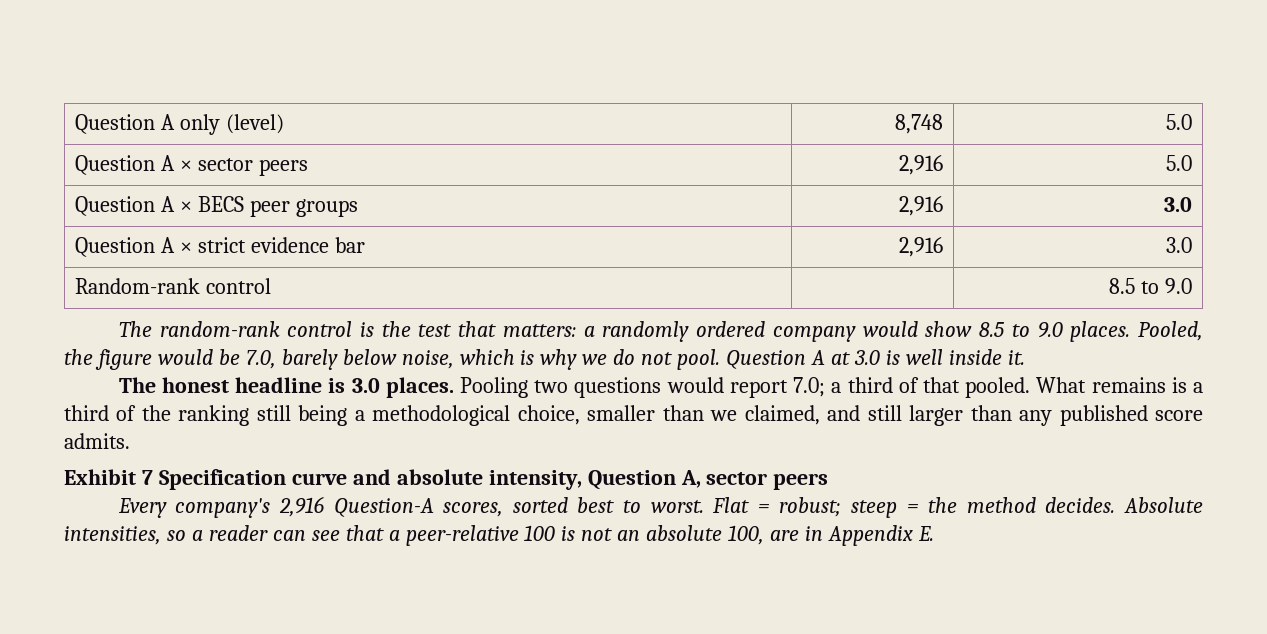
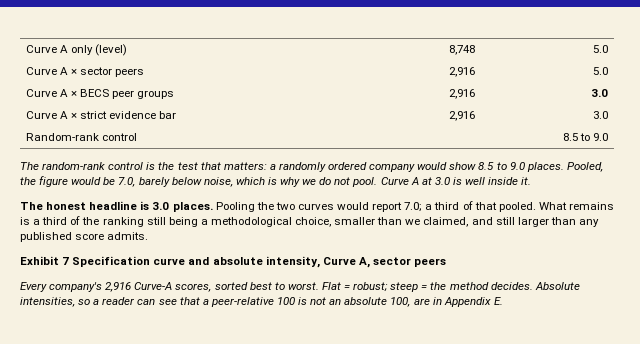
[75,114,156,134] Question -> [25,45,57,53] Curve
[75,155,156,175] Question -> [25,67,57,75] Curve
[75,196,156,216] Question -> [25,89,57,97] Curve
[75,237,156,257] Question -> [25,111,57,119] Curve
[726,350,807,369] Question -> [380,177,409,185] Curve
[534,377,662,398] two questions -> [256,202,334,210] the two curves
[587,470,676,490] Question -> [322,257,356,265] Curve
[333,498,434,517] Question-A -> [134,282,173,290] Curve-A

